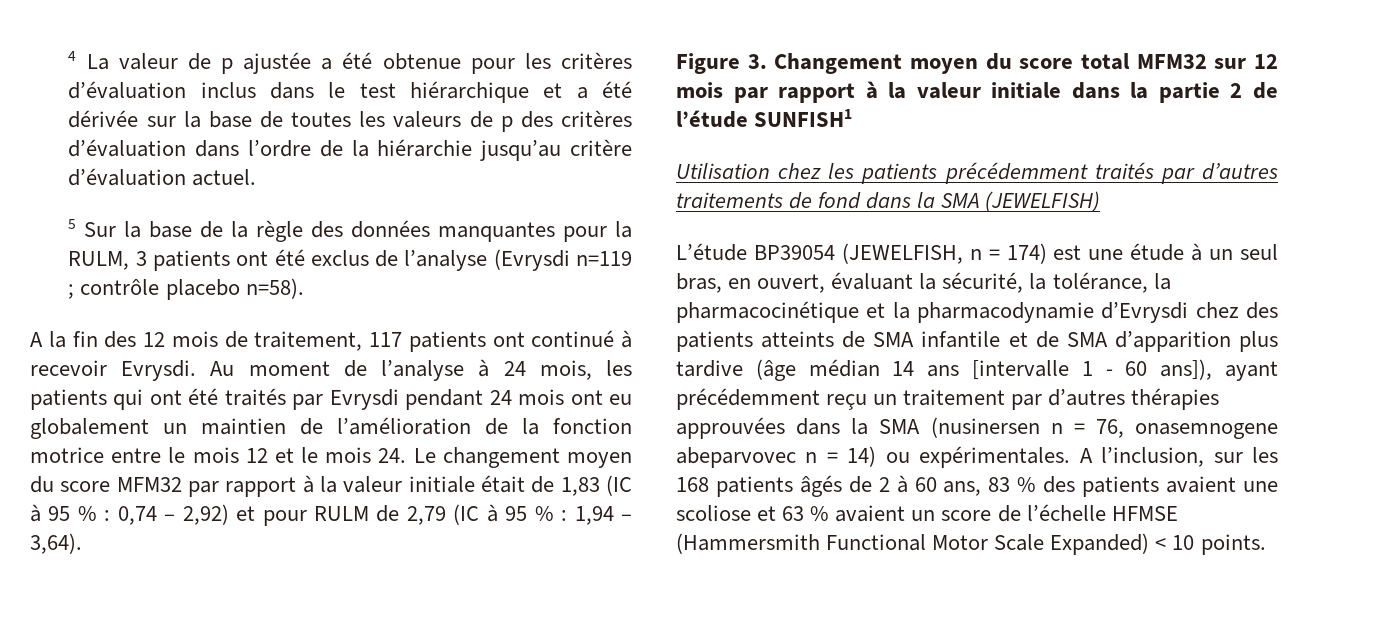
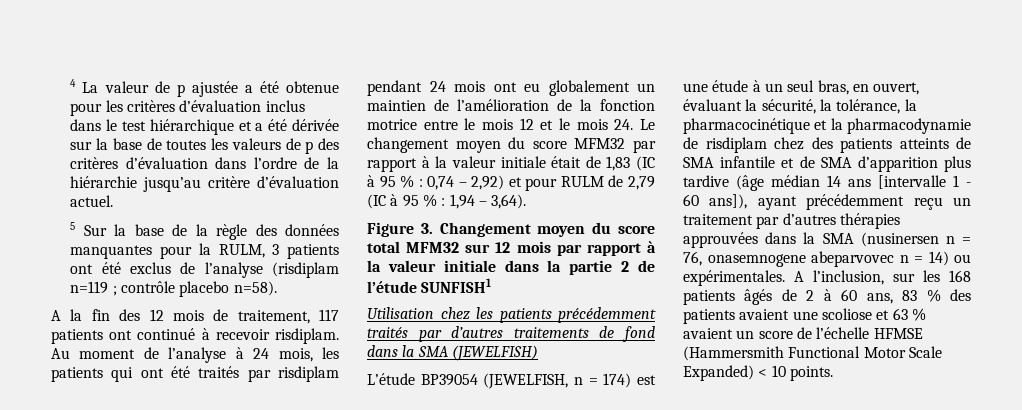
[493,249,570,271] (Evrysdi -> [272,262,339,278] (risdiplam
[121,360,197,381] Evrysdi. -> [274,328,339,344] risdiplam.
[329,389,399,410] Evrysdi -> [278,366,339,382] risdiplam
[1101,302,1189,323] d’Evrysdi -> [683,137,767,153] de risdiplam

